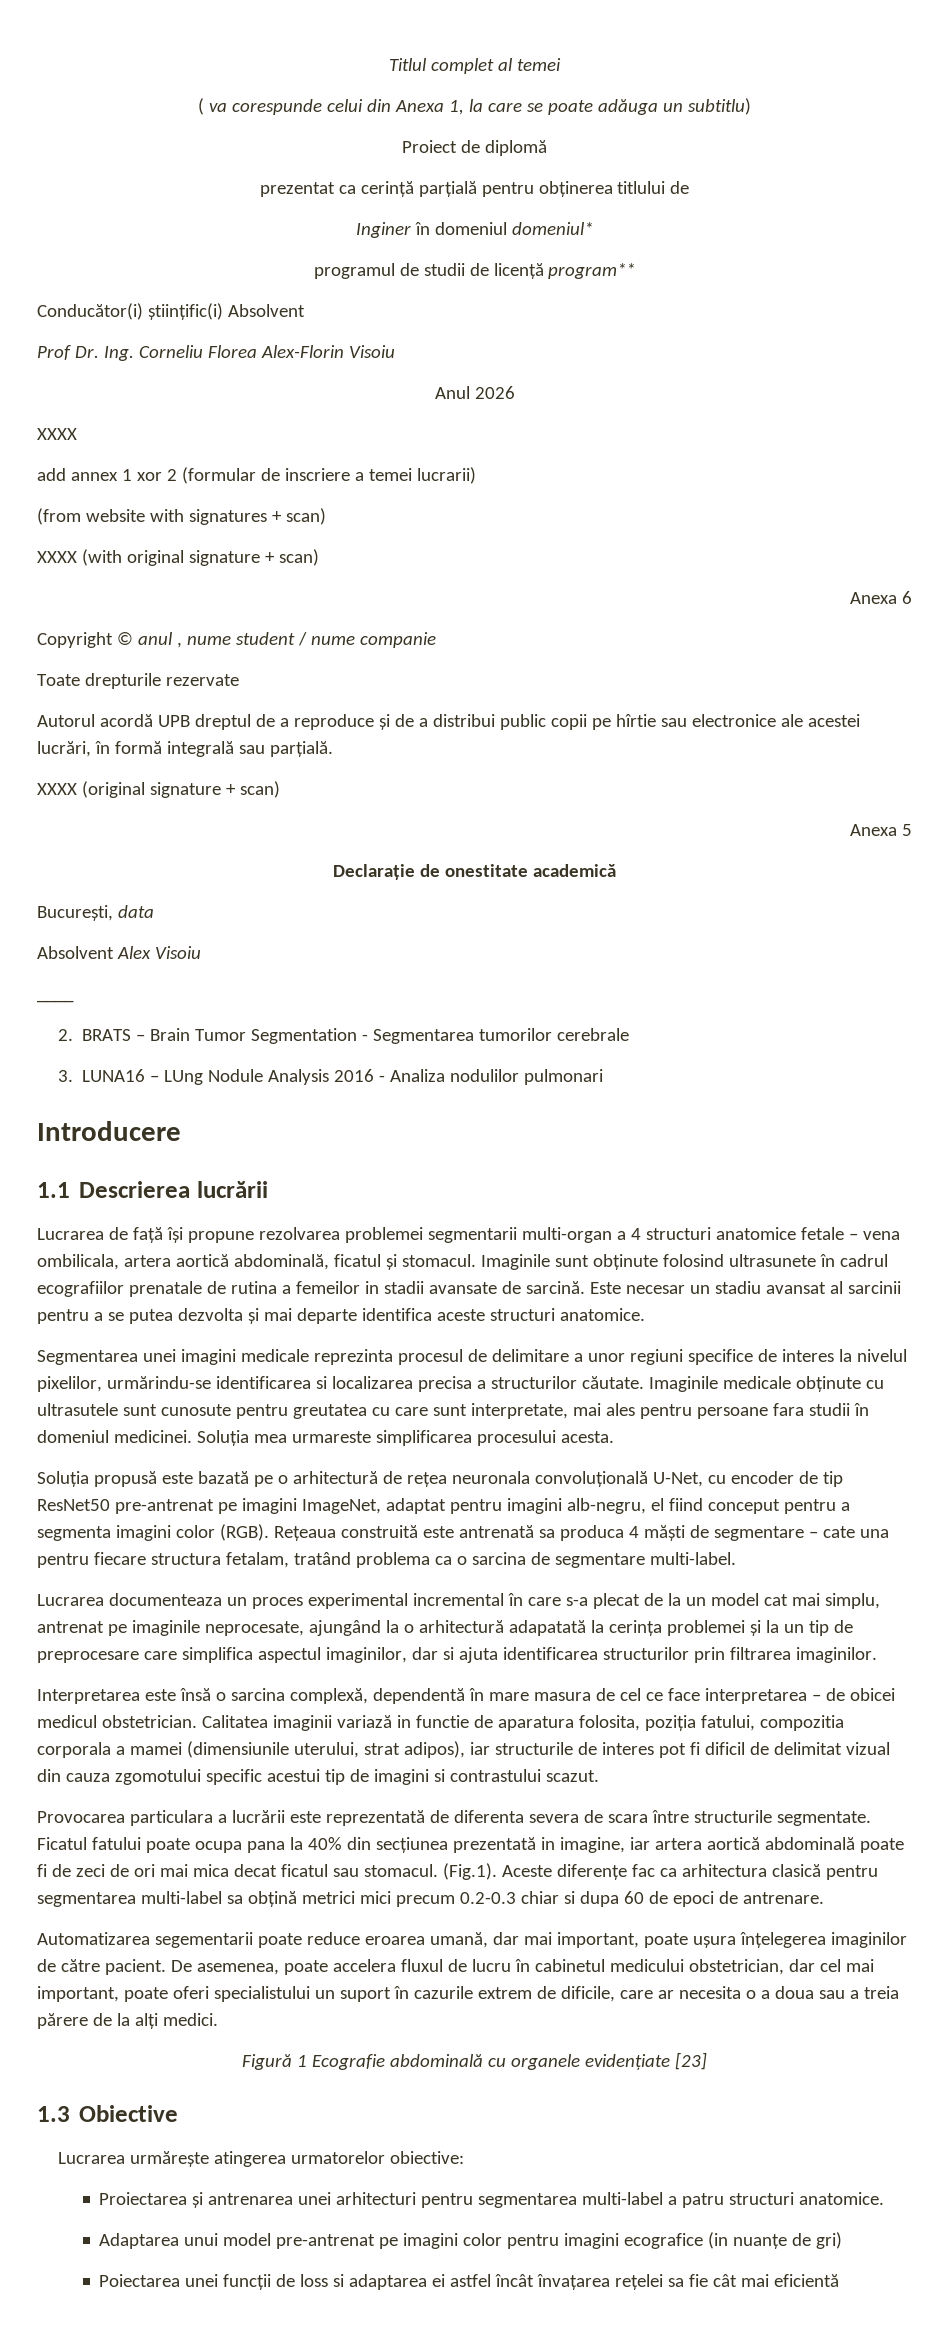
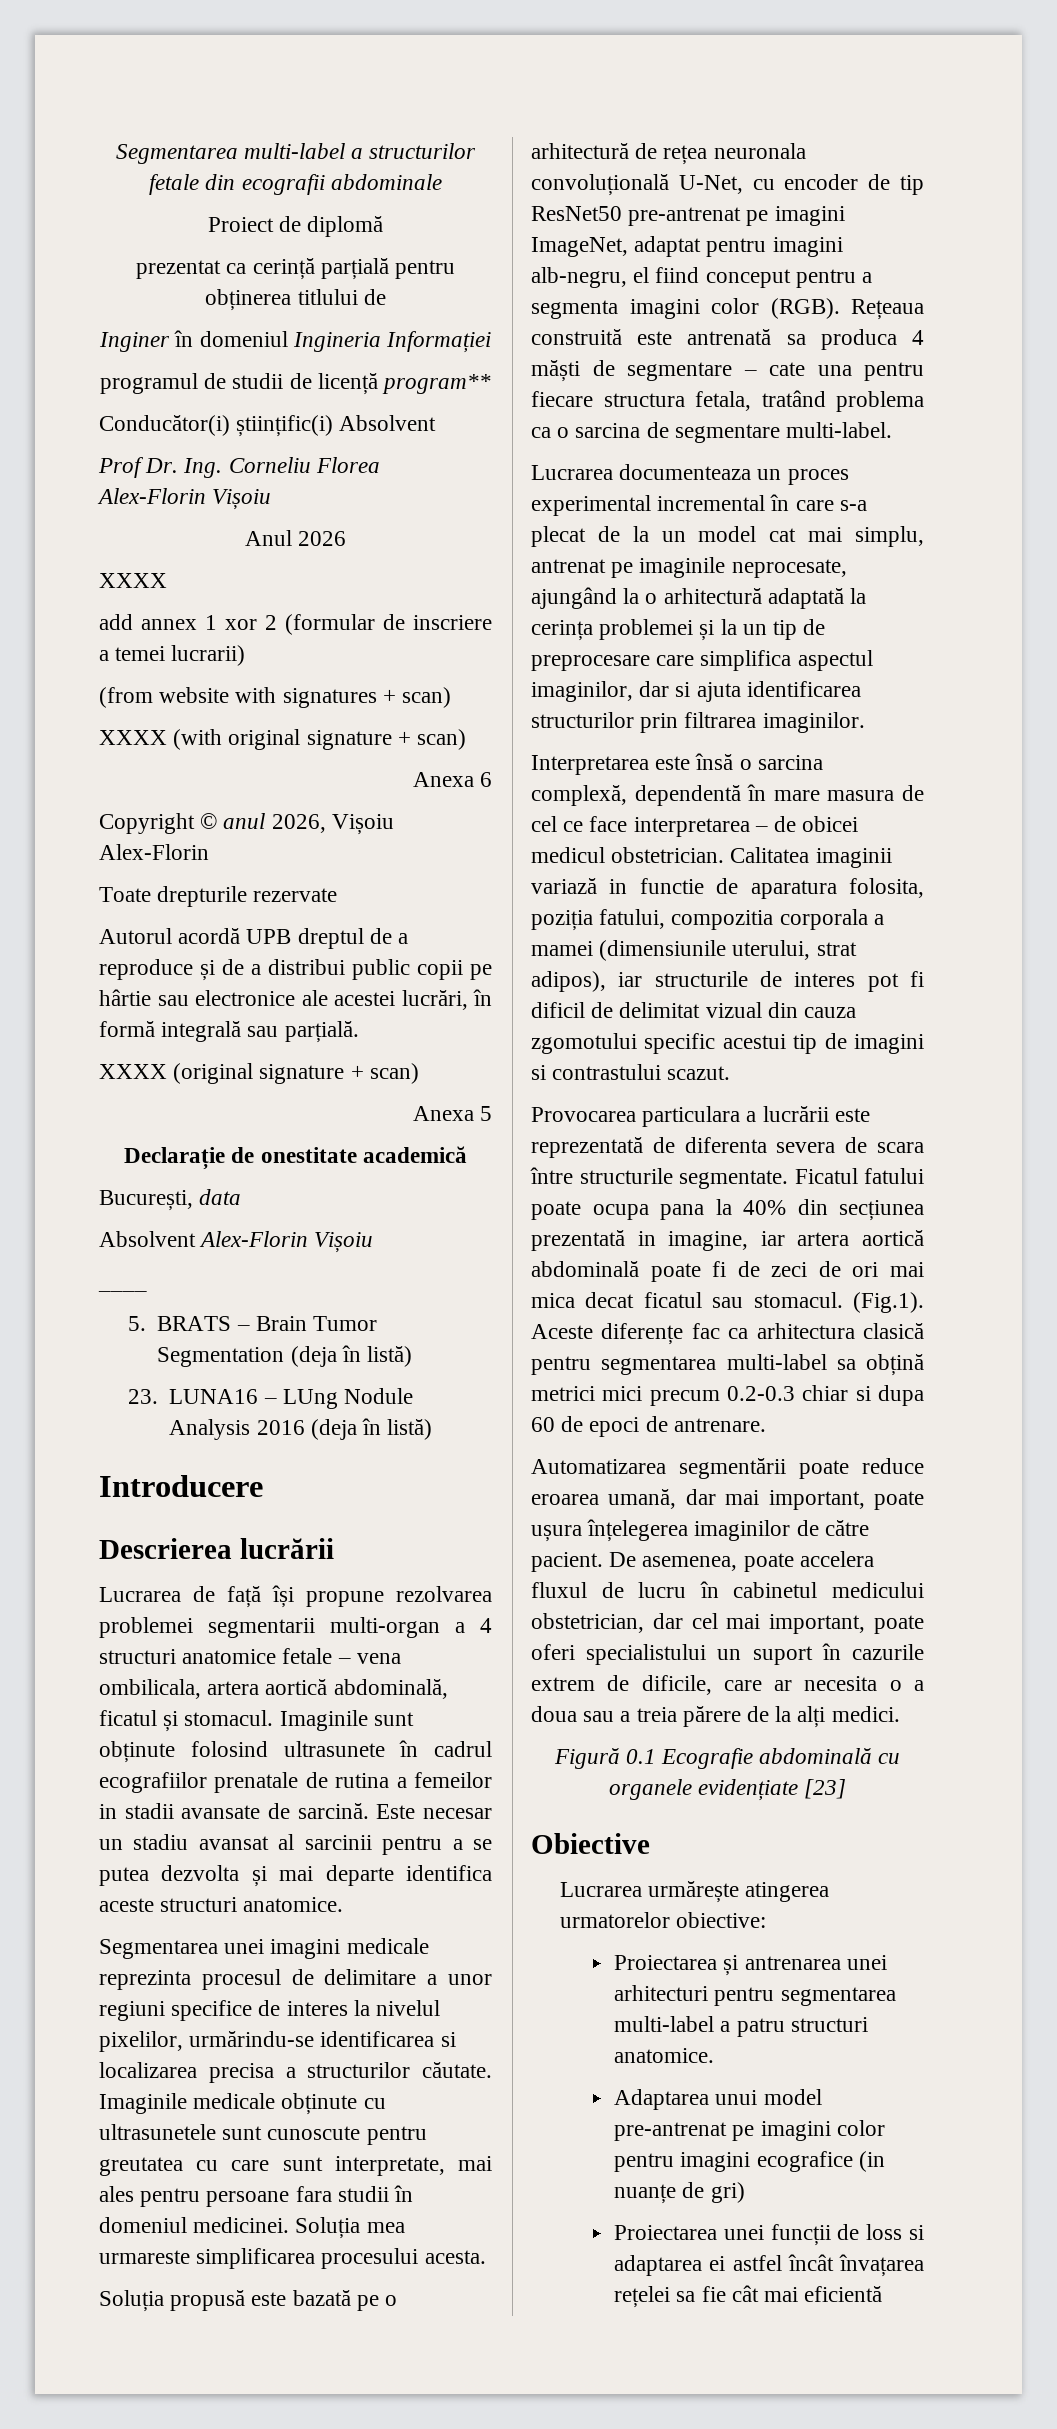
[389,58,561,74] [198,98,751,115] Titlul complet al temei // ( va corespunde celui din Anexa 1, la care se poate adăuga un subtitlu) -> [115,143,477,164] [149,174,442,195] Segmentarea multi-label a structurilor fetale din ecografii abdominale
[511,222,593,235] domeniul* -> [292,331,491,353] Ingineria Informației
[348,345,395,358] Visoiu -> [212,489,272,510] Vișoiu
[176,632,436,648] , nume student / nume companie -> [271,814,394,835] [99,844,209,860] 2026, Vișoiu Alex-Florin
[615,714,656,727] hîrtie -> [99,989,151,1006] hârtie
[116,946,201,959] Alex Visoiu -> [199,1231,374,1253] Alex-Florin Vișoiu
[57,1029,73,1041] 2. -> [127,1316,146,1331] 5.
[362,1028,630,1044] [57,1070,73,1082] - Segmentarea tumorilor cerebrale // 3. -> [290,1345,413,1367] [127,1389,158,1404] (deja în listă) // 23.
[379,1069,604,1085] - Analiza nodulilor pulmonari -> [310,1418,433,1440] (deja în listă)
[37,1182,70,1198] 1.1 -> (263, 1486) none
[37,1403,231,1416] ultrasutele sunt cunosute -> [99,2124,361,2140] ultrasunetele sunt cunoscute
[225,1552,289,1568] fetalam, -> [695,391,751,411] fetala,
[508,1620,586,1636] adapatată -> [767,588,844,609] adaptată
[154,1932,253,1948] segementarii -> [679,1458,786,1479] segmentării
[297,2055,308,2067] 1 -> [625,1749,656,1764] 0.1
[37,2106,70,2122] 1.3 -> (847, 1789) none
[99,2274,181,2287] Poiectarea -> [614,2225,718,2240] Proiectarea

